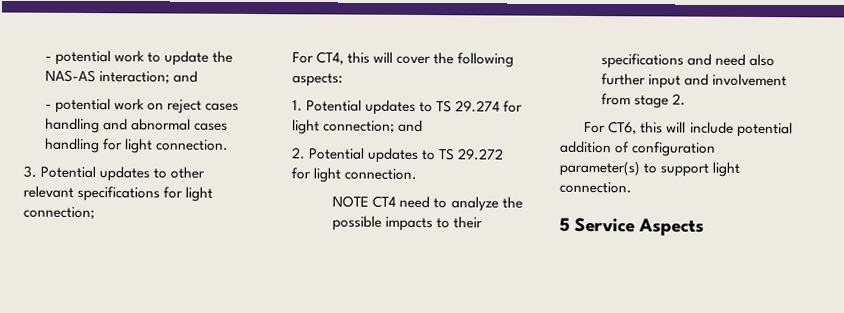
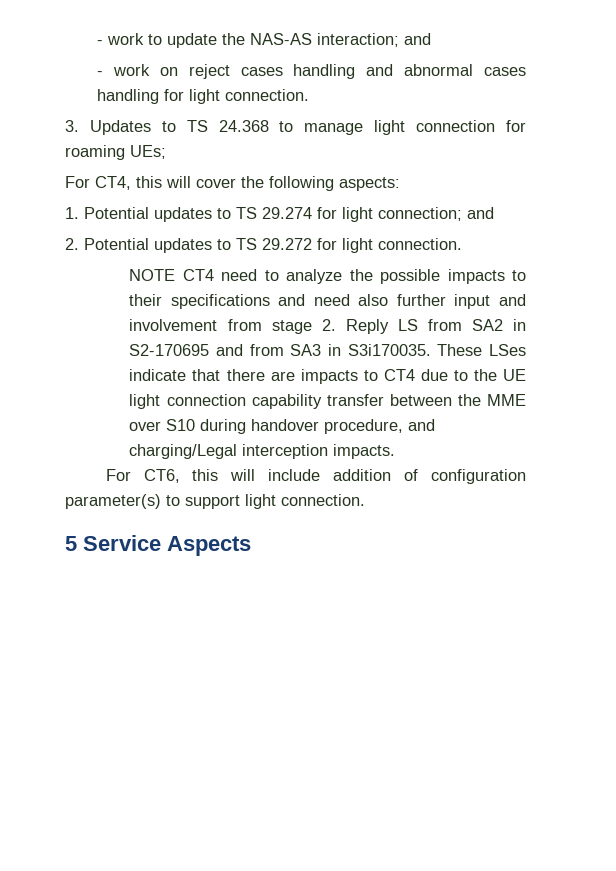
[44,49,111,66] - potential -> [97,40,104,45] -
[54,97,111,114] potential -> (104, 73) none
[40,165,206,182] [23,185,214,202] [23,206,95,220] Potential updates to other relevant specifications for light connection; -> [89,120,526,135] [65,145,166,160] Updates to TS 24.368 to manage light connection for roaming UEs;
(687, 99) none -> [345,319,527,334] [129,344,526,356] [129,369,527,384] [129,394,526,409] [129,419,436,434] [129,444,396,459] Reply LS from SA2 in S2-170695 and from SA3 in S3i170035. These LSes indicate that there are impacts to CT4 due to the UE light connection capability transfer between the MME over S10 during handover procedure, and charging/Legal interception impacts.
[736,121,793,138] potential -> (321, 475) none

